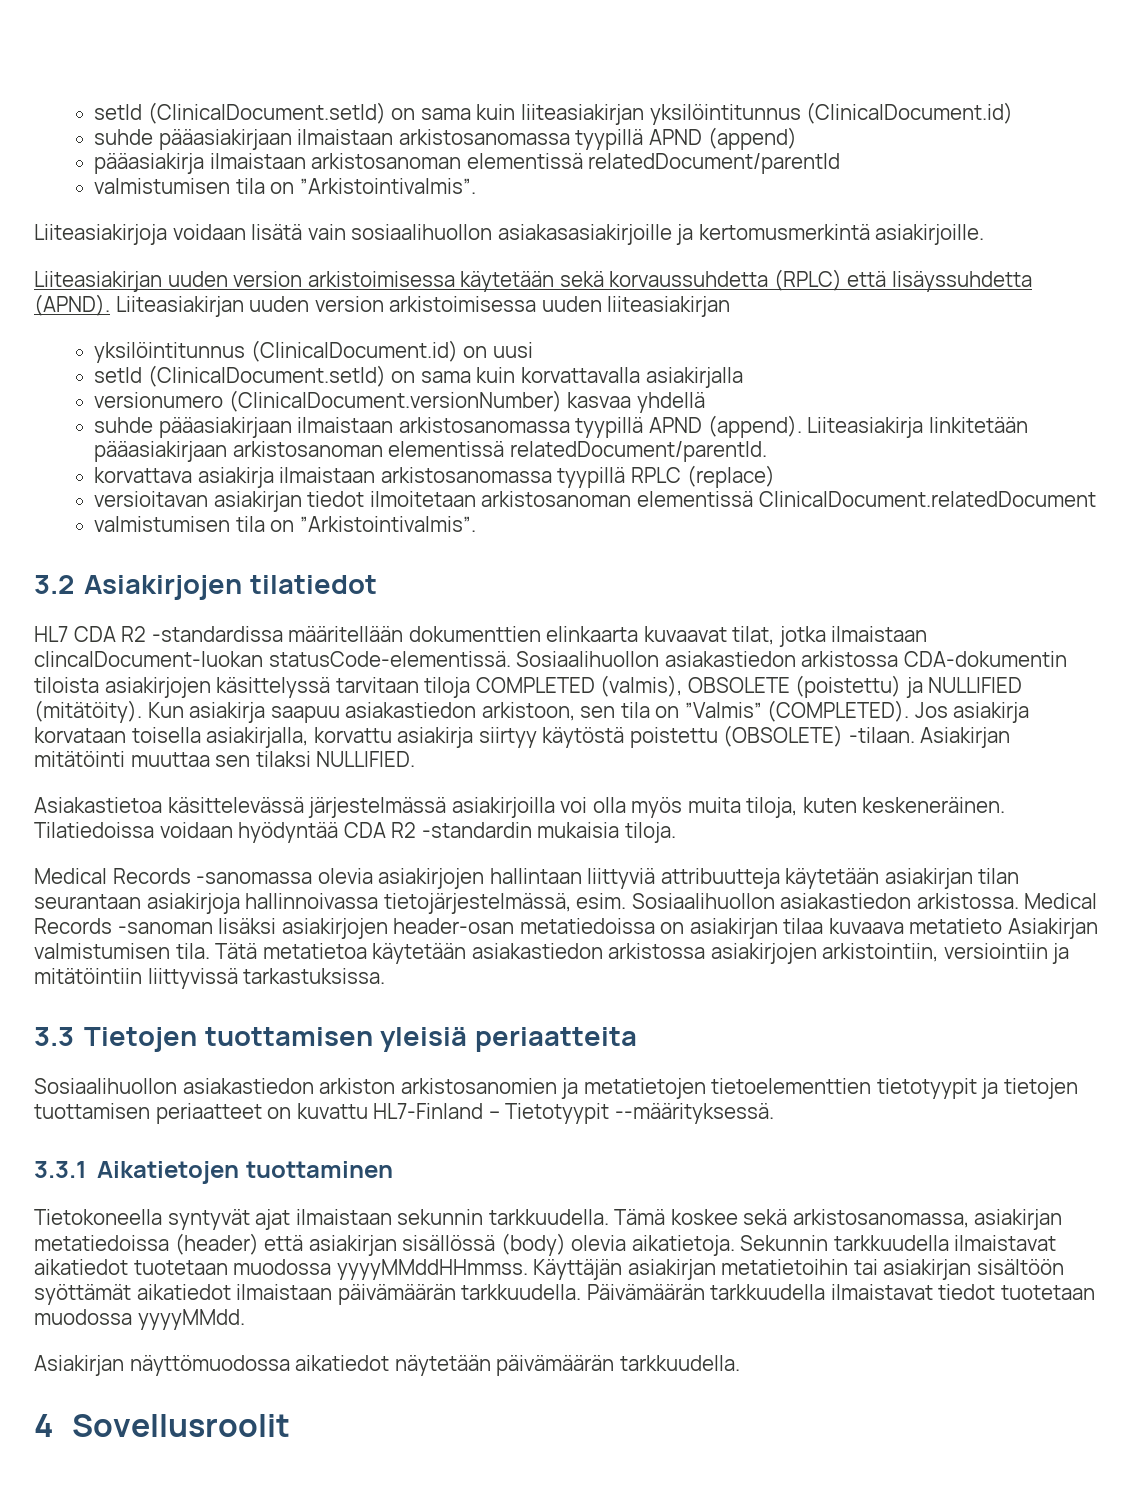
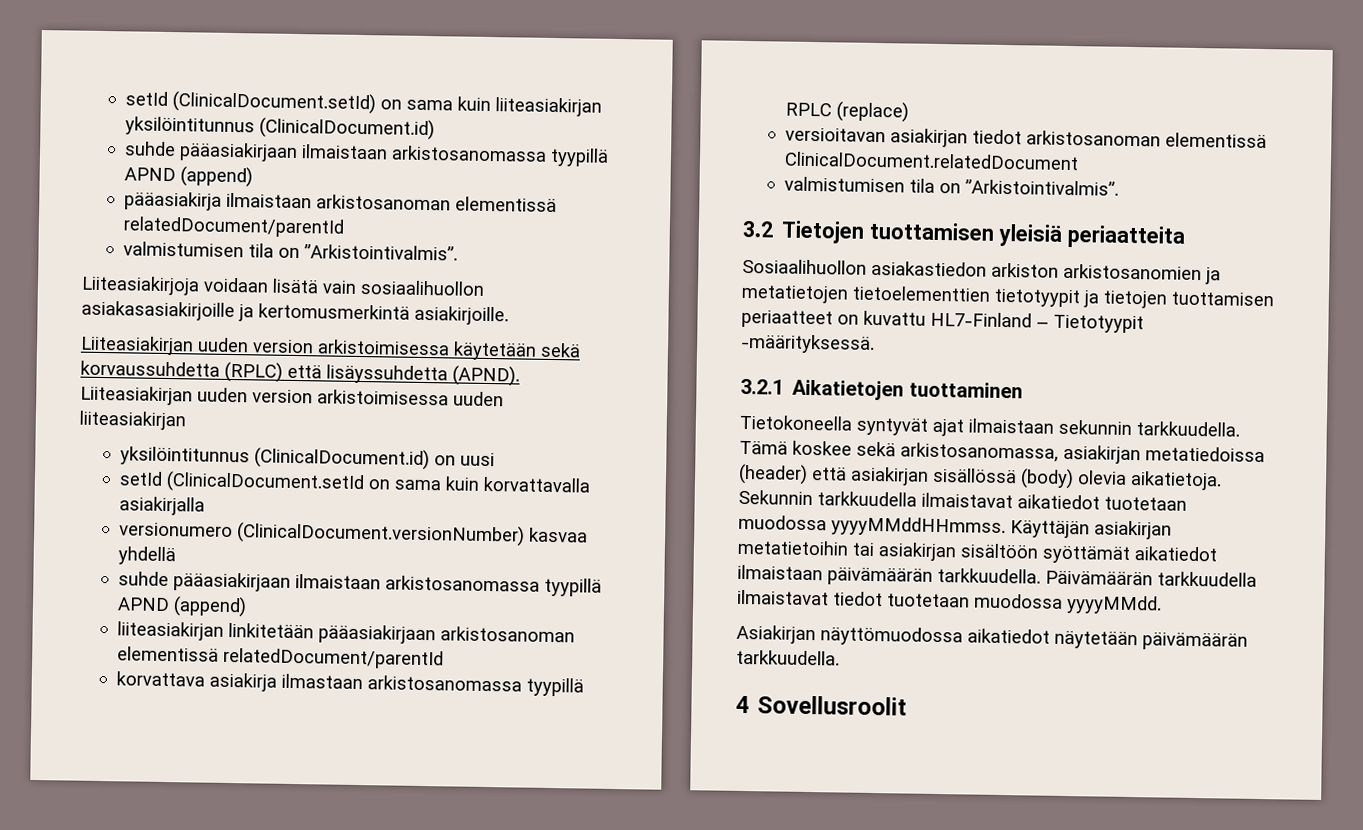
[147,365,386,387] (ClinicalDocument.setId) -> [165,471,365,495] (ClinicalDocument.setId
[707,415,924,438] (append). Liiteasiakirja -> [172,596,247,618] [116,621,224,641] (append) // liiteasiakirjan
[509,441,767,462] relatedDocument/parentId. -> [222,647,444,670] relatedDocument/parentId
[279,467,376,483] ilmaistaan -> [280,673,363,690] ilmastaan
[369,491,476,507] ilmoitetaan -> (1022, 137) none
[84,575,377,600] [34,626,928,647] [34,651,1067,667] [34,675,1023,698] [34,700,1030,723] [34,725,1011,748] [34,751,416,767] [34,797,1006,818] [34,822,676,843] [34,868,1020,889] [34,893,1098,914] [34,918,1098,939] [34,943,1070,964] [34,968,386,989] [34,1027,74,1046] Asiakirjojen tilatiedot // HL7 CDA R2 -standardissa määritellään dokumenttien elinkaarta kuvaavat tilat, jotka ilmaistaan clincalDocument-luokan statusCode-elementissä. Sosiaalihuollon asiakastiedon arkistossa CDA-dokumentin tiloista asiakirjojen käsittelyssä tarvitaan tiloja COMPLETED (valmis), OBSOLETE (poistettu) ja NULLIFIED (mitätöity). Kun asiakirja saapuu asiakastiedon arkistoon, sen tila on ”Valmis” (COMPLETED). Jos asiakirja korvataan toisella asiakirjalla, korvattu asiakirja siirtyy käytöstä poistettu (OBSOLETE) -tilaan. Asiakirjan mitätöinti muuttaa sen tilaksi NULLIFIED. // Asiakastietoa käsittelevässä järjestelmässä asiakirjoilla voi olla myös muita tiloja, kuten keskeneräinen. Tilatiedoissa voidaan hyödyntää CDA R2 -standardin mukaisia tiloja. // Medical Records -sanomassa olevia asiakirjojen hallintaan liittyviä attribuutteja käytetään asiakirjan tilan seurantaan asiakirjoja hallinnoivassa tietojärjestelmässä, esim. Sosiaalihuollon asiakastiedon arkistossa. Medical Records -sanoman lisäksi asiakirjojen header-osan metatiedoissa on asiakirjan tilaa kuvaava metatieto Asiakirjan valmistumisen tila. Tätä metatietoa käytetään asiakastiedon arkistossa asiakirjojen arkistointiin, versiointiin ja mitätöintiin liittyvissä tarkastuksissa. // 3.3 -> (774, 229) none
[614,1103,774,1124] [34,1161,87,1178] --määrityksessä. // 3.3.1 -> [740,333,875,354] [740,378,784,395] -määrityksessä. // 3.2.1

